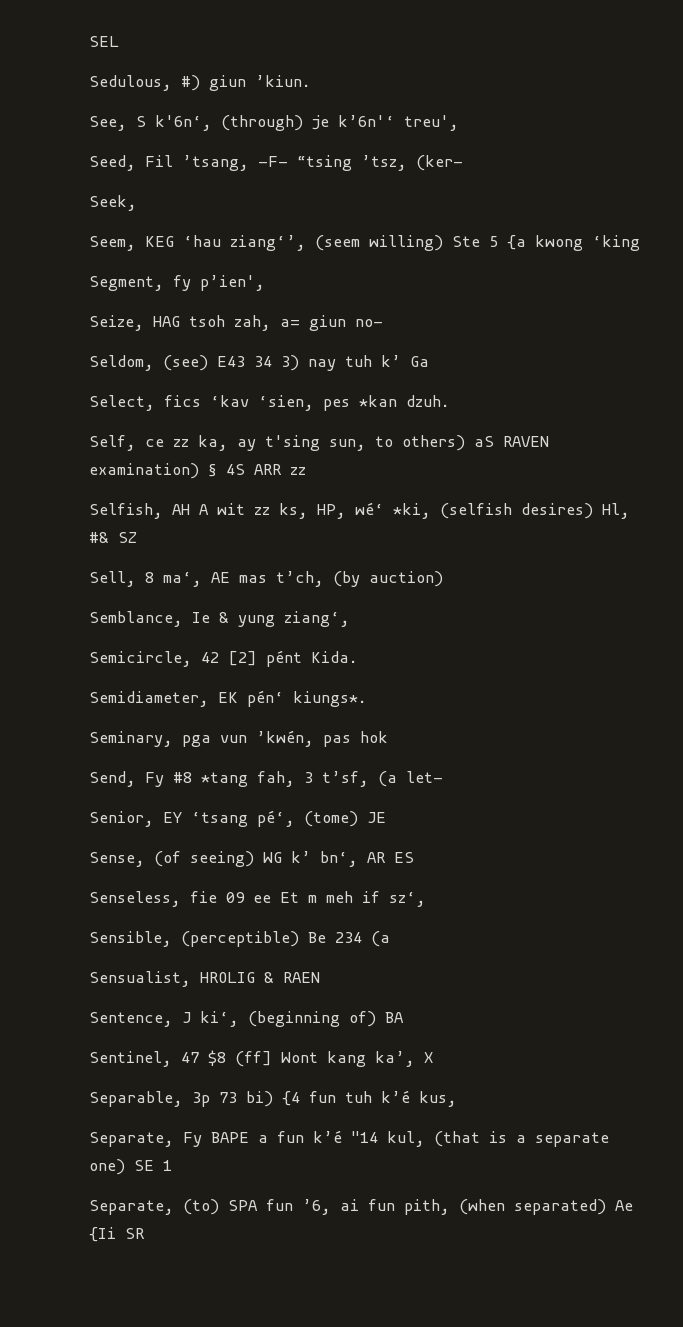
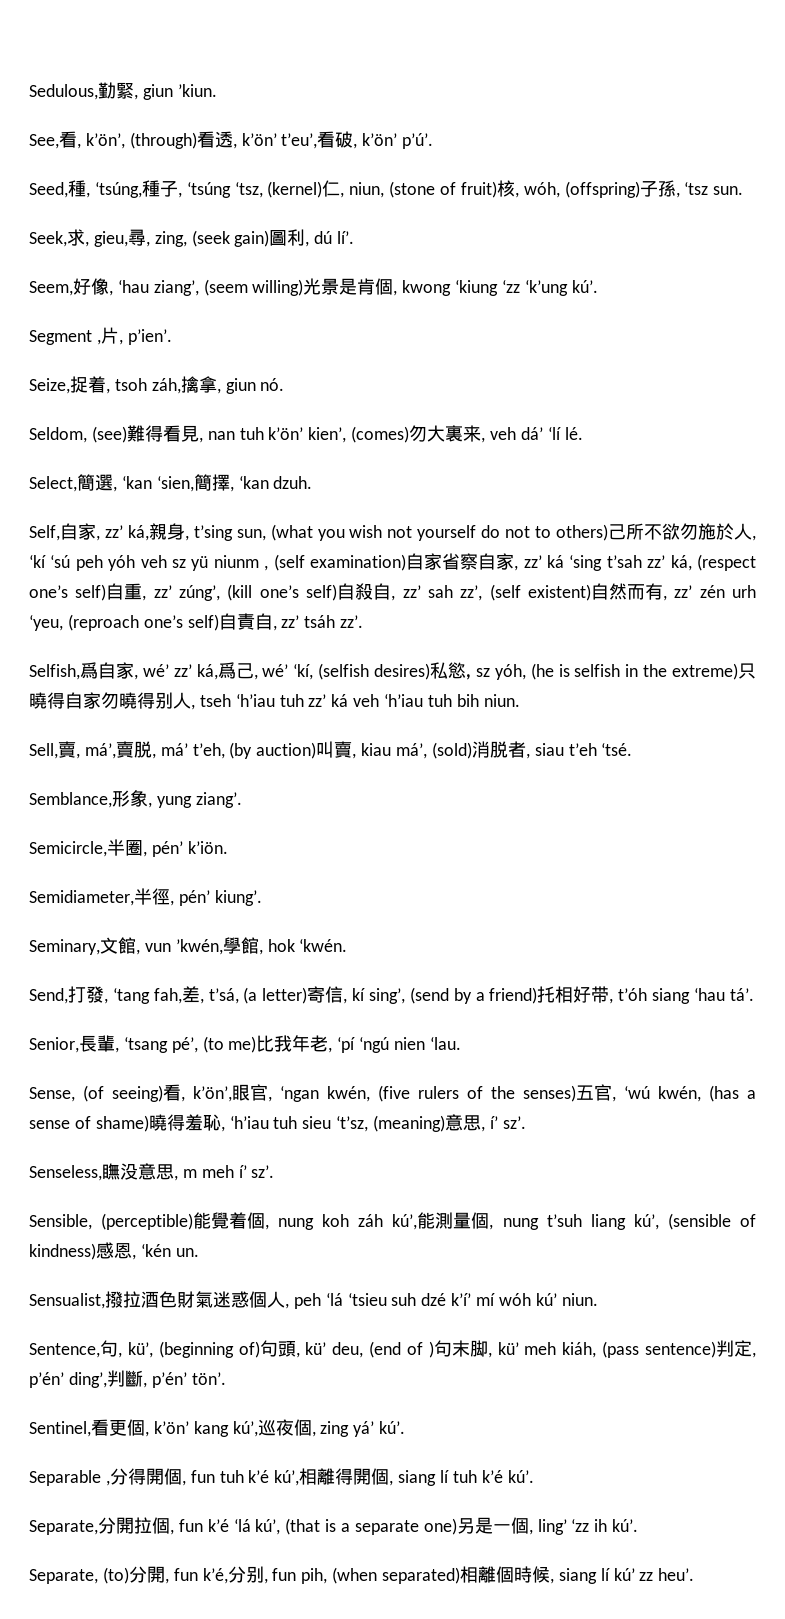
[89,36,119,47] [89,75,200,91] SEL // Sedulous, #) -> [29,82,138,100] Sedulous,勤緊,
[136,115,459,131] [89,155,463,171] [89,195,137,211] [89,235,640,251] [89,275,265,291] [89,315,383,331] [89,355,429,371] [89,395,450,411] [89,435,549,451] [89,463,306,479] [89,502,630,519] [89,532,137,543] [89,571,443,587] [89,611,350,627] [89,650,358,667] [89,690,367,707] [89,730,351,747] S k'6n‘, (through) je k’6n'‘ treu', // Seed, Fil ’tsang, -F- “tsing ’tsz, (ker- // Seek, // Seem, KEG ‘hau ziang‘’, (seem willing) Ste 5 {a kwong ‘king // Segment, fy p’ien', // Seize, HAG tsoh zah, a= giun no- // Seldom, (see) E43 34 3) nay tuh k’ Ga // Select, fics ‘kav ‘sien, pes *kan dzuh. // Self, ce zz ka, ay t'sing sun, to others) aS RAVEN examination) § 4S ARR zz // Selfish, AH A wit zz ks, HP, wé‘ *ki, (selfish desires) Hl, #& SZ // Sell, 8 ma‘, AE mas t’ch, (by auction) // Semblance, Ie & yung ziang‘, // Semicircle, 42 [2] pént Kida. // Semidiameter, EK pén‘ kiungs*. // Seminary, pga vun ’kwén, pas -> [59,131,434,149] [29,180,744,198] [29,229,355,247] [29,278,598,296] [29,327,172,345] [29,376,285,394] [29,425,583,443] [29,474,313,492] [29,523,756,541] [29,553,756,571] [29,583,756,601] [29,613,364,631] [29,662,757,680] [29,692,520,710] [29,741,633,759] [29,790,242,808] [29,839,228,857] [29,888,262,906] [29,937,263,955] 看, k’ön’, (through)看透, k’ön’ t’eu’,看破, k’ön’ p’ú’. // Seed,種, ‘tsúng,種子, ‘tsúng ‘tsz, (kernel)仁, niun, (stone of fruit)核, wóh, (offspring)子孫, ‘tsz sun. // Seek,求, gieu,尋, zing, (seek gain)圖利, dú lí’. // Seem,好像, ‘hau ziang’, (seem willing)光景是肯個, kwong ‘kiung ‘zz ‘k’ung kú’. // Segment ,片, p’ien’. // Seize,捉着, tsoh záh,擒拿, giun nó. // Seldom, (see)難得看見, nan tuh k’ön’ kien’, (comes)勿大裏来, veh dá’ ‘lí lé. // Select,簡選, ‘kan ‘sien,簡擇, ‘kan dzuh. // Self,自家, zz’ ká,親身, t’sing sun, (what you wish not yourself do not to others)己所不欲勿施於人, ‘kí ‘sú peh yóh veh sz yü niunm , (self examination)自家省察自家, zz’ ká ‘sing t’sah zz’ ká, (respect one’s self)自重, zz’ zúng’, (kill one’s self)自殺自, zz’ sah zz’, (self existent)自然而有, zz’ zén urh ‘yeu, (reproach one’s self)自責自, zz’ tsáh zz’. // Selfish,爲自家, wé’ zz’ ká,爲己, wé’ ‘kí, (selfish desires)私慾, sz yóh, (he is selfish in the extreme)只曉得自家勿曉得别人, tseh ‘h’iau tuh zz’ ká veh ‘h’iau tuh bih niun. // Sell,賣, má’,賣脱, má’ t’eh, (by auction)叫賣, kiau má’, (sold)消脱者, siau t’eh ‘tsé. // Semblance,形象, yung ziang’. // Semicircle,半圈, pén’ k’iön. // Semidiameter,半徑, pén’ kiung’. // Seminary,文館, vun ’kwén,學館,
(388, 737) none -> [299,939,348,952] ‘kwén.
[145,771,443,787] [89,810,386,827] [89,851,414,867] [89,891,426,907] [89,931,390,947] [89,971,320,987] [89,1011,404,1027] [89,1050,433,1067] [89,1090,457,1107] [89,1130,425,1147] Fy #8 *tang fah, 3 t’sf, (a let- // Senior, EY ‘tsang pé‘, (tome) JE // Sense, (of seeing) WG k’ bn‘, AR ES // Senseless, fie 09 ee Et m meh if sz‘, // Sensible, (perceptible) Be 234 (a // Sensualist, HROLIG & RAEN // Sentence, J ki‘, (beginning of) BA // Sentinel, 47 $8 (ff] Wont kang ka’, X // Separable, 3p 73 bi) {4 fun tuh k’é kus, // Separate, Fy BAPE a fun k’é "14 kul, -> [68,986,754,1004] [29,1035,461,1053] [29,1084,756,1102] [29,1114,526,1132] [29,1163,275,1181] [29,1212,756,1230] [29,1242,199,1260] [29,1291,598,1309] [29,1340,756,1358] [29,1370,226,1388] [29,1419,406,1437] [29,1468,534,1486] [29,1517,281,1535] 打發, ‘tang fah,差, t’sá, (a letter)寄信, kí sing’, (send by a friend)托相好带, t’óh siang ‘hau tá’. // Senior,長輩, ‘tsang pé’, (to me)比我年老, ‘pí ‘ngú nien ‘lau. // Sense, (of seeing)看, k’ön’,眼官, ‘ngan kwén, (five rulers of the senses)五官, ‘wú kwén, (has a sense of shame)曉得羞恥, ‘h’iau tuh sieu ‘t’sz, (meaning)意思, í’ sz’. // Senseless,瞴没意思, m meh í’ sz’. // Sensible, (perceptible)能覺着個, nung koh záh kú’,能測量個, nung t’suh liang kú’, (sensible of kindness)感恩, ‘kén un. // Sensualist,撥拉酒色財氣迷惑個人, peh ‘lá ‘tsieu suh dzé k’í’ mí wóh kú’ niun. // Sentence,句, kü’, (beginning of)句頭, kü’ deu, (end of )句末脚, kü’ meh kiáh, (pass sentence)判定, p’én’ ding’,判斷, p’én’ tön’. // Sentinel,看更個, k’ön’ kang kú’,巡夜個, zing yá’ kú’. // Separable ,分得開個, fun tuh k’é kú’,相離得開個, siang lí tuh k’é kú’. // Separate,分開拉個, fun k’é ‘lá kú’,
[134,1160,172,1171] [89,1199,633,1215] [89,1227,145,1242] SE 1 // Separate, (to) SPA fun ’6, ai fun pith, (when separated) Ae {Ii SR -> [456,1517,639,1535] [29,1566,695,1584] 另是一個, ling’ ‘zz ih kú’. // Separate, (to)分開, fun k’é,分别, fun pih, (when separated)相離個時候, siang lí kú’ zz heu’.

